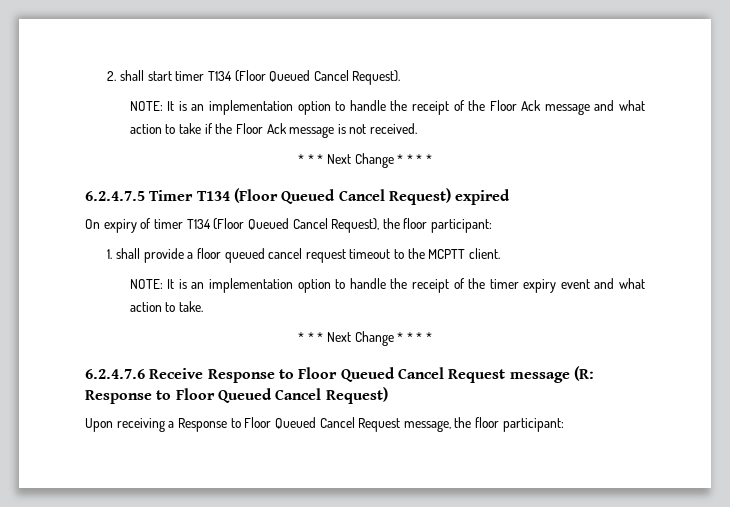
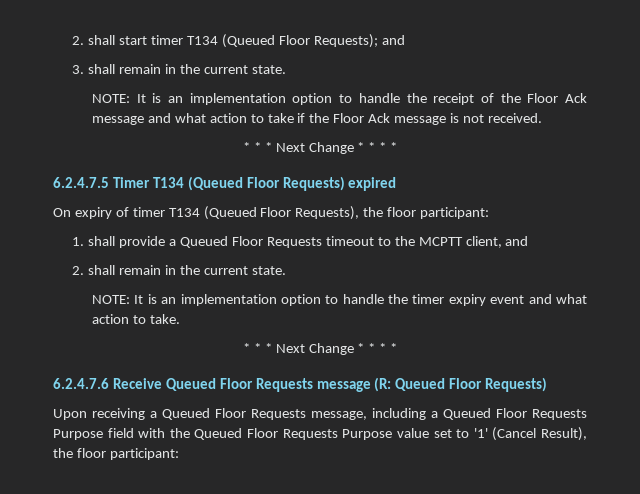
[234,70,401,85] (Floor Queued Cancel Request). -> [222,34,405,48] [72,64,286,74] (Queued Floor Requests); and // 3. shall remain in the current state.
[233,188,451,205] (Floor Queued Cancel Request) -> [187,176,345,191] (Queued Floor Requests)
[213,218,380,233] (Floor Queued Cancel Request), -> [203,206,360,220] (Queued Floor Requests),
[196,248,501,263] [129,278,486,293] floor queued cancel request timeout to the MCPTT client. // NOTE: It is an implementation option to handle the receipt of the -> [180,236,529,248] [72,265,286,275] [91,294,409,306] Queued Floor Requests timeout to the MCPTT client, and // 2. shall remain in the current state. // NOTE: It is an implementation option to handle the
[207,366,594,383] [85,387,388,404] [85,417,451,432] Response to Floor Queued Cancel Request message (R: Response to Floor Queued Cancel Request) // Upon receiving a Response to Floor Queued Cancel Request message, -> [165,377,548,392] [53,408,587,420] [53,427,588,441] Queued Floor Requests message (R: Queued Floor Requests) // Upon receiving a Queued Floor Requests message, including a Queued Floor Requests Purpose field with the Queued Floor Requests Purpose value set to '1' (Cancel Result),

